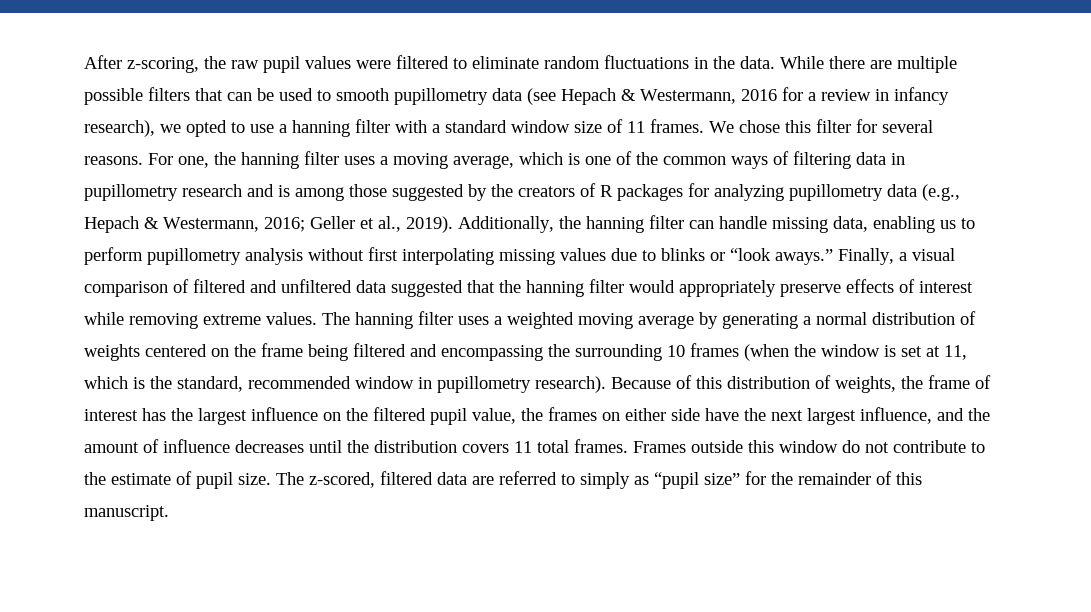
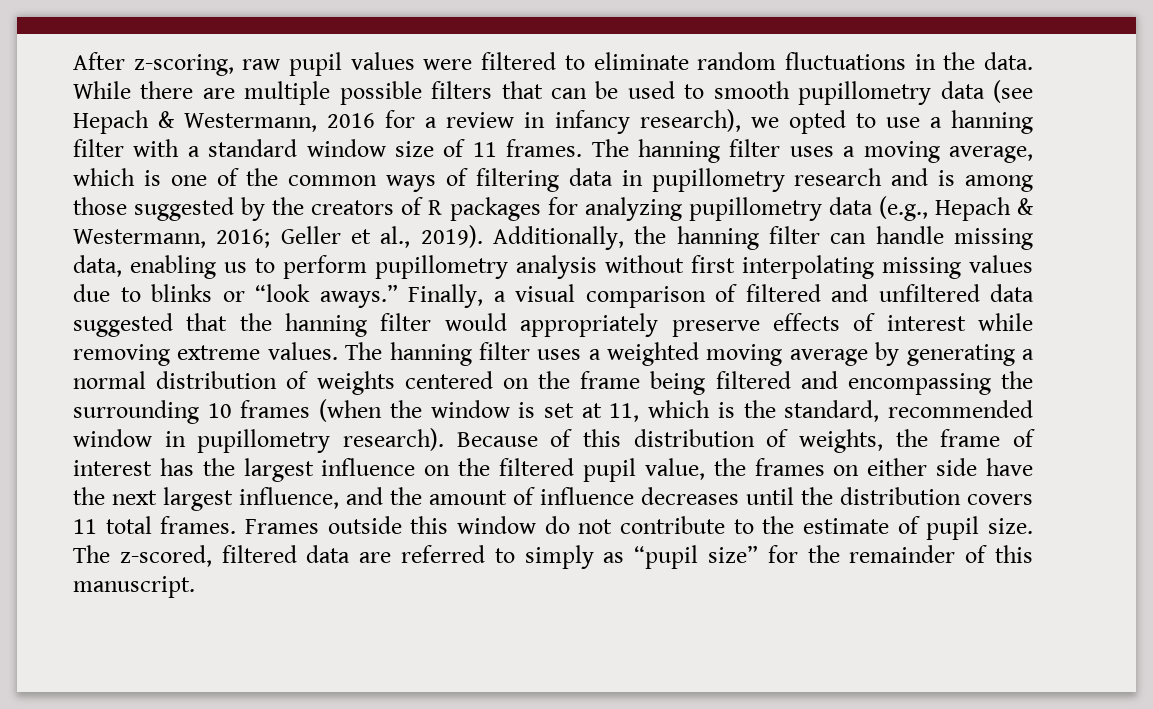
[204,56,226,69] the -> (234, 65) none
[709,119,933,133] [84,152,236,168] We chose this filter for several reasons. For one, the -> [591,139,629,157] The

